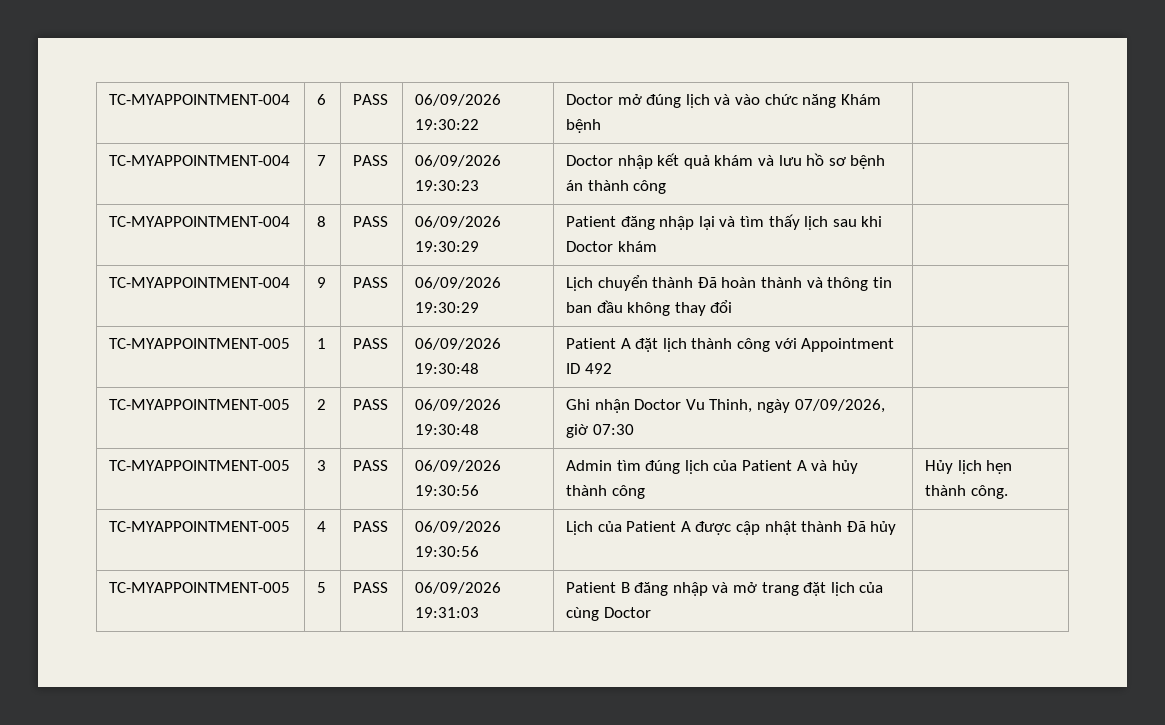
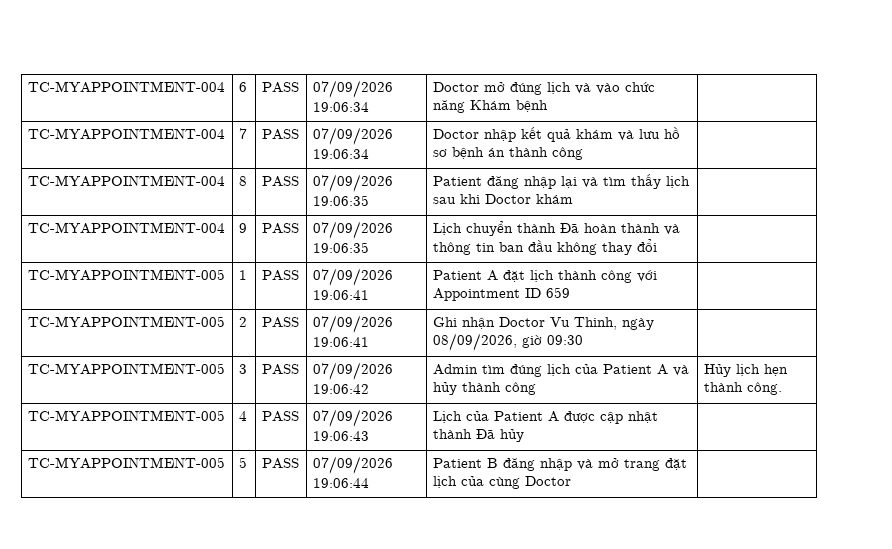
[415,94,502,106] [415,119,480,130] 06/09/2026 19:30:22 -> [312,80,393,98] [312,102,369,112] 07/09/2026 19:06:34
[415,155,502,167] [415,180,480,191] 06/09/2026 19:30:23 -> [312,127,393,145] [312,149,369,159] 07/09/2026 19:06:34
[415,216,502,228] [415,241,480,252] 06/09/2026 19:30:29 -> [312,174,393,192] [312,195,369,206] 07/09/2026 19:06:35
[415,277,502,289] [415,302,480,313] 06/09/2026 19:30:29 -> [312,221,393,239] [312,242,369,253] 07/09/2026 19:06:35
[415,338,502,350] [415,363,480,374] 06/09/2026 19:30:48 -> [312,268,393,286] [312,290,369,300] 07/09/2026 19:06:41
[584,363,612,374] 492 -> [545,287,570,298] 659
[415,399,502,411] [415,424,480,435] 06/09/2026 19:30:48 -> [312,315,393,333] [312,337,369,347] 07/09/2026 19:06:41
[794,399,885,413] [566,424,634,438] 07/09/2026, giờ 07:30 -> [432,333,583,351] 08/09/2026, giờ 09:30
[415,460,502,472] [415,485,480,496] 06/09/2026 19:30:56 -> [312,362,393,380] [312,384,369,394] 07/09/2026 19:06:42
[415,521,502,533] [415,546,480,557] 06/09/2026 19:30:56 -> [312,409,393,427] [312,431,369,441] 07/09/2026 19:06:43
[415,582,502,594] [415,607,480,618] 06/09/2026 19:31:03 -> [312,456,393,474] [312,478,369,488] 07/09/2026 19:06:44

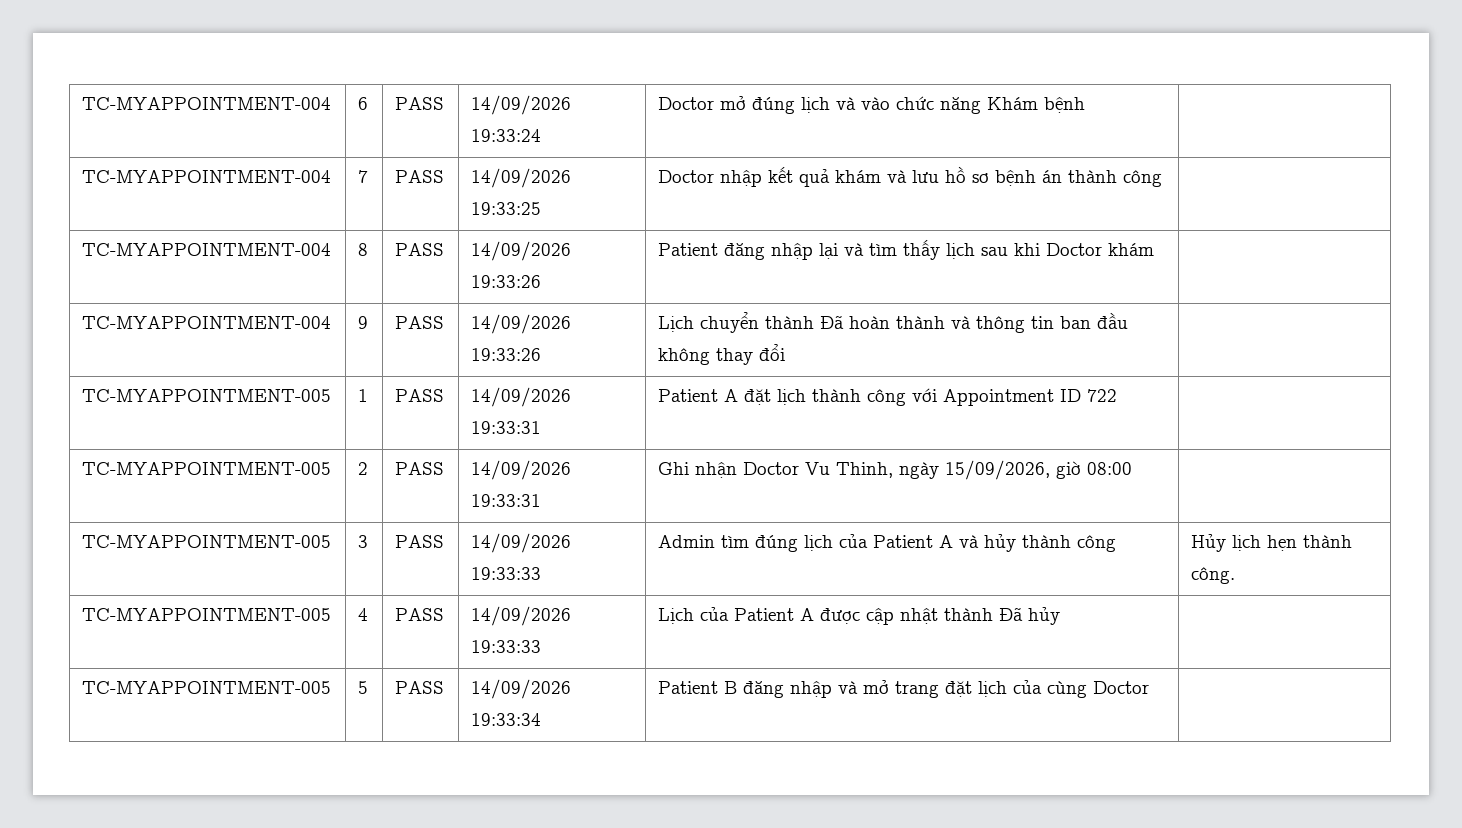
[312,80,393,98] [312,102,369,112] 07/09/2026 19:06:34 -> [471,95,572,115] [471,129,542,142] 14/09/2026 19:33:24
[312,127,393,145] [312,149,369,159] 07/09/2026 19:06:34 -> [471,168,572,188] [471,202,542,215] 14/09/2026 19:33:25
[312,174,393,192] [312,195,369,206] 07/09/2026 19:06:35 -> [471,241,572,261] [471,275,542,288] 14/09/2026 19:33:26
[312,221,393,239] [312,242,369,253] 07/09/2026 19:06:35 -> [471,314,572,334] [471,348,542,361] 14/09/2026 19:33:26
[312,268,393,286] [312,290,369,300] 07/09/2026 19:06:41 -> [471,387,572,407] [471,421,542,434] 14/09/2026 19:33:31
[545,287,570,298] 659 -> [1087,389,1118,402] 722
[312,315,393,333] [312,337,369,347] 07/09/2026 19:06:41 -> [471,460,572,480] [471,494,542,507] 14/09/2026 19:33:31
[432,333,583,351] 08/09/2026, giờ 09:30 -> [945,460,1133,480] 15/09/2026, giờ 08:00
[312,362,393,380] [312,384,369,394] 07/09/2026 19:06:42 -> [471,533,572,553] [471,567,542,580] 14/09/2026 19:33:33
[312,409,393,427] [312,431,369,441] 07/09/2026 19:06:43 -> [471,606,572,626] [471,640,542,653] 14/09/2026 19:33:33
[312,456,393,474] [312,478,369,488] 07/09/2026 19:06:44 -> [471,679,572,699] [471,713,542,726] 14/09/2026 19:33:34

